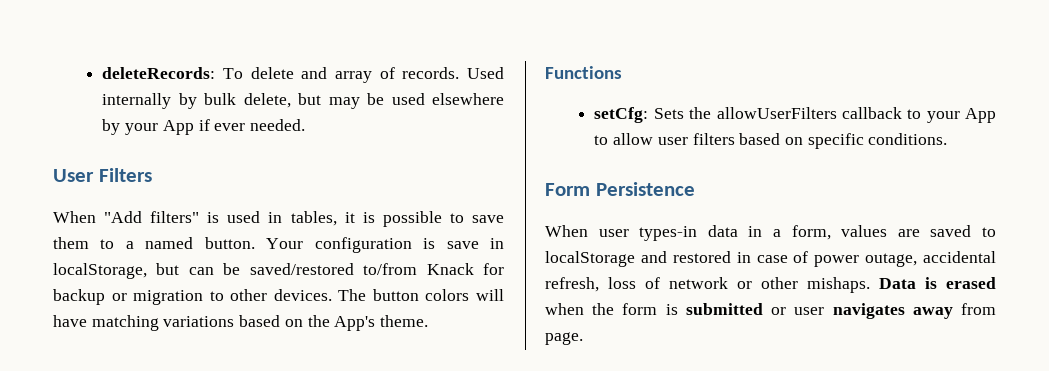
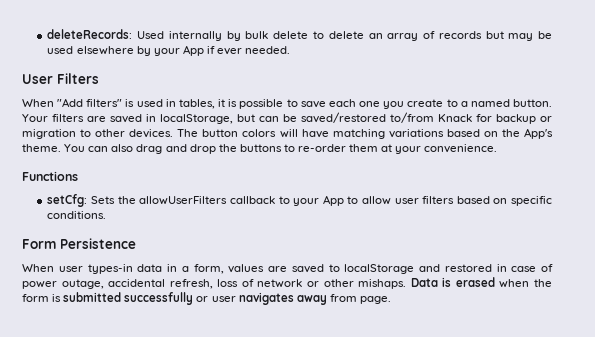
[223,67,504,83] [102,93,291,109] To delete and array of records. Used internally by bulk delete, -> [137,31,482,41] Used internally by bulk delete to delete an array of records
[53,237,89,249] them -> [328,99,444,109] each one you create
[314,237,479,253] configuration is save -> [52,114,142,123] filters are saved
(429, 321) none -> [64,144,498,154] You can also drag and drop the buttons to re-order them at your convenience.
(763, 309) none -> [124,292,194,305] successfully

